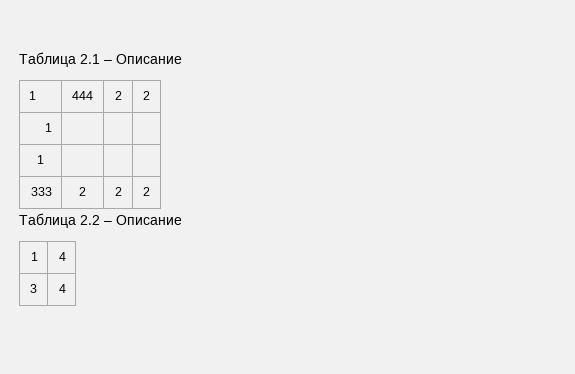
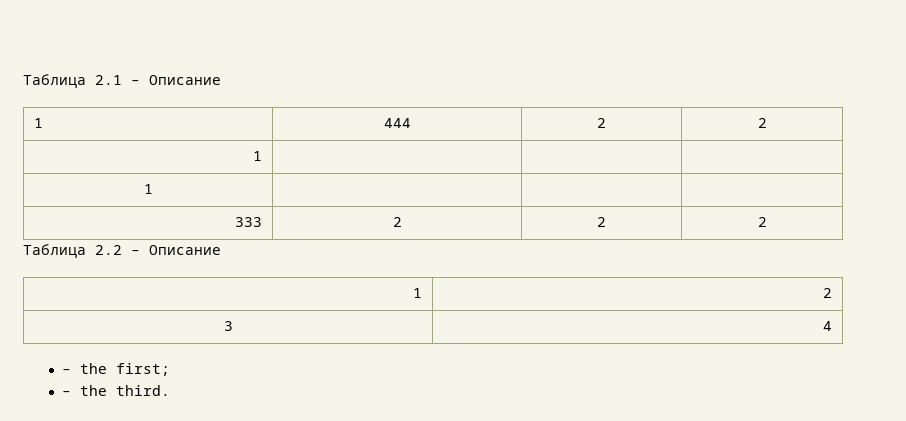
[58,252,66,261] 4 -> [822,288,832,298] 2
(66, 288) none -> [62,363,171,376] [62,385,171,396] // – the first; // – the third.

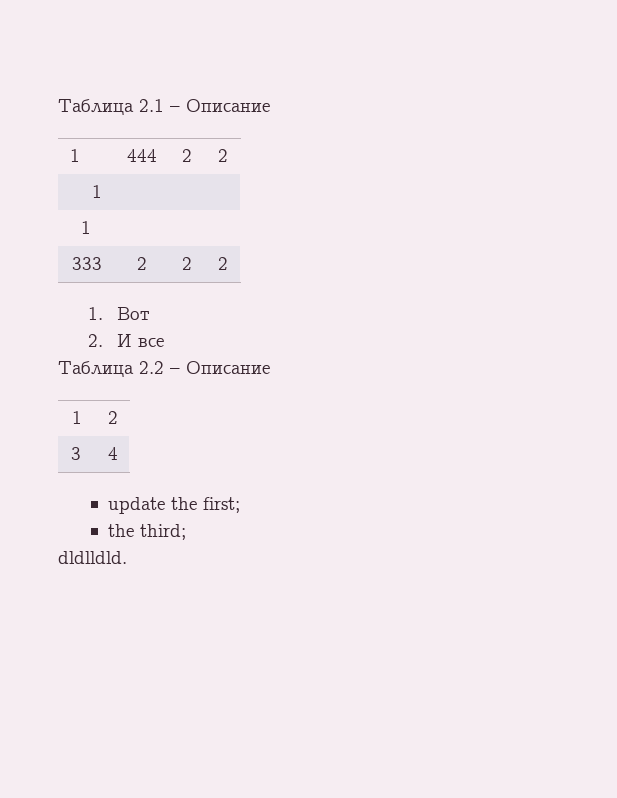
(767, 222) none -> [87,307,151,320] [87,334,165,347] // 1. Вот // 2. И все
[62,369,72,374] – -> [108,497,166,514] update
[62,385,171,396] – the third. -> [108,524,187,540] [58,551,127,564] the third; // dldlldld.

